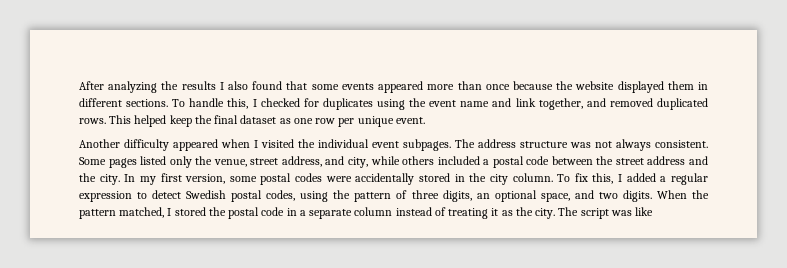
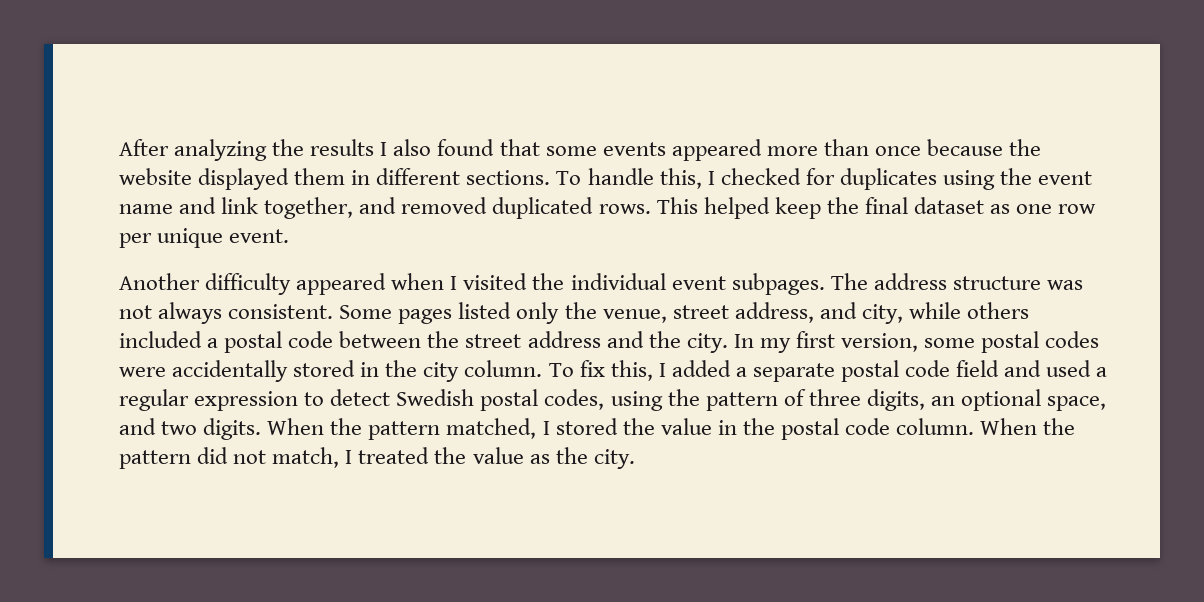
(667, 179) none -> [752,360,1108,382] separate postal code field and used a
[228,207,654,219] postal code in a separate column instead of treating it as the city. The script was like -> [660,418,1076,440] [119,447,635,469] value in the postal code column. When the pattern did not match, I treated the value as the city.

